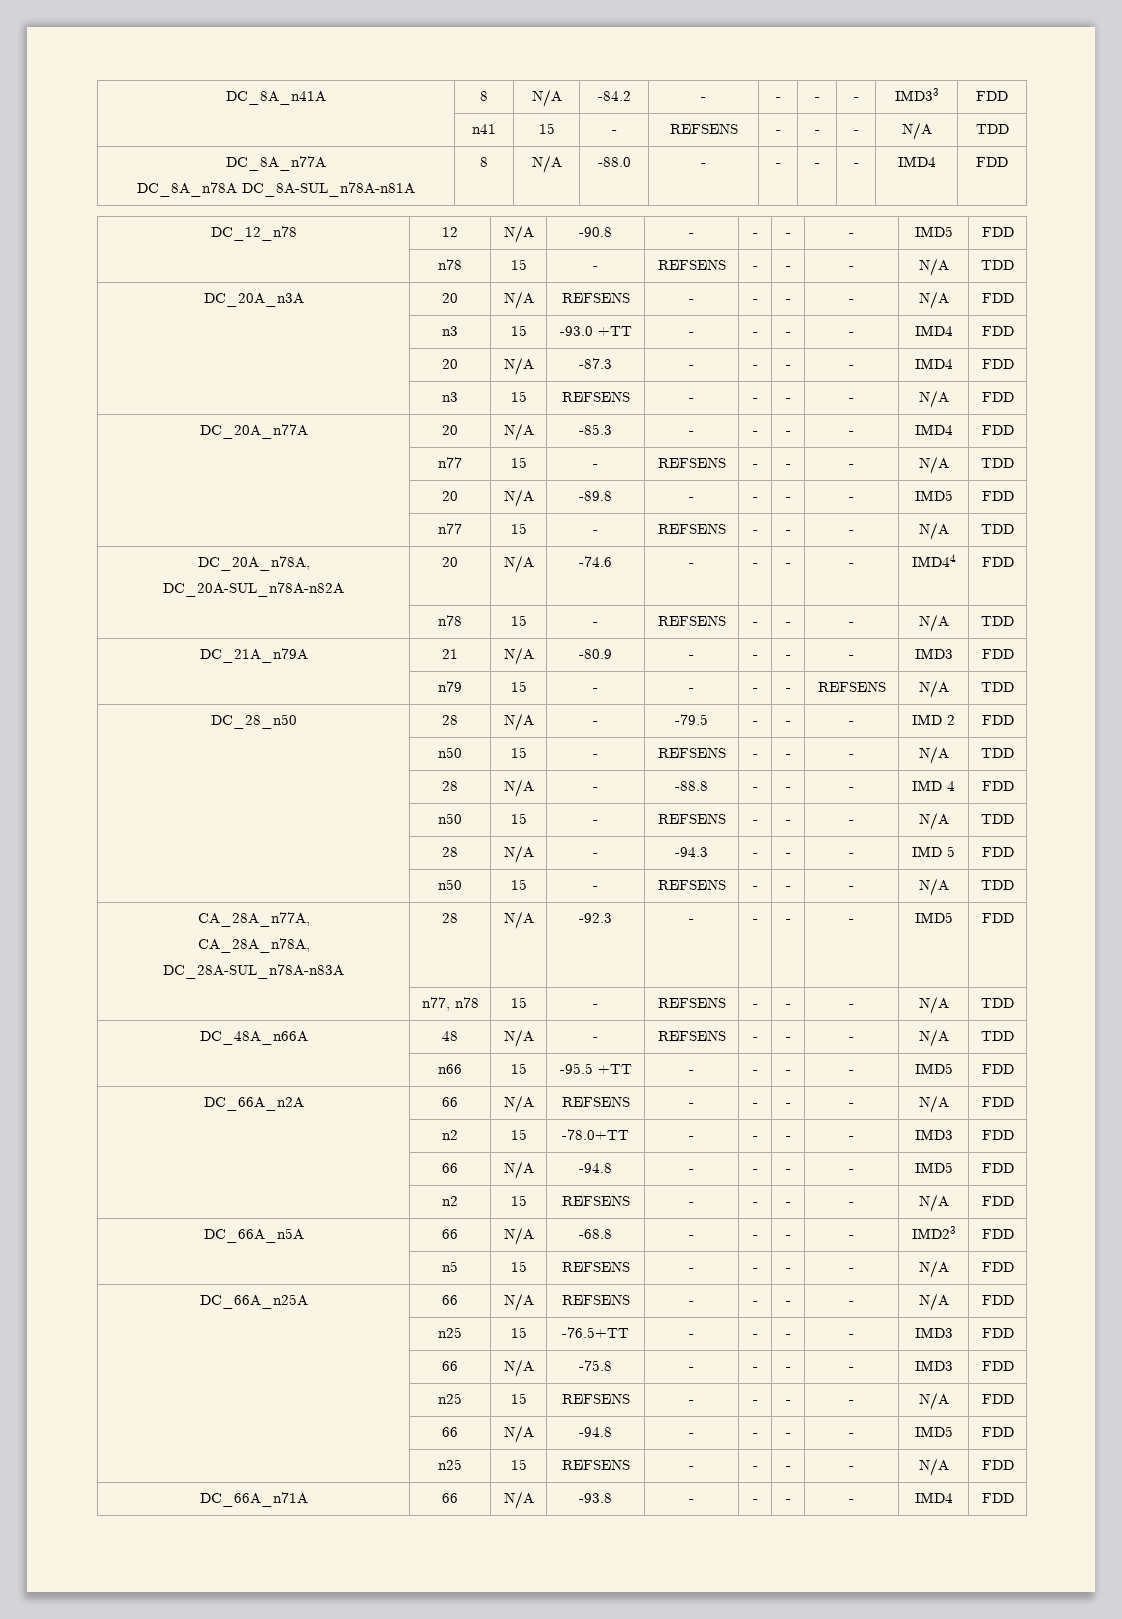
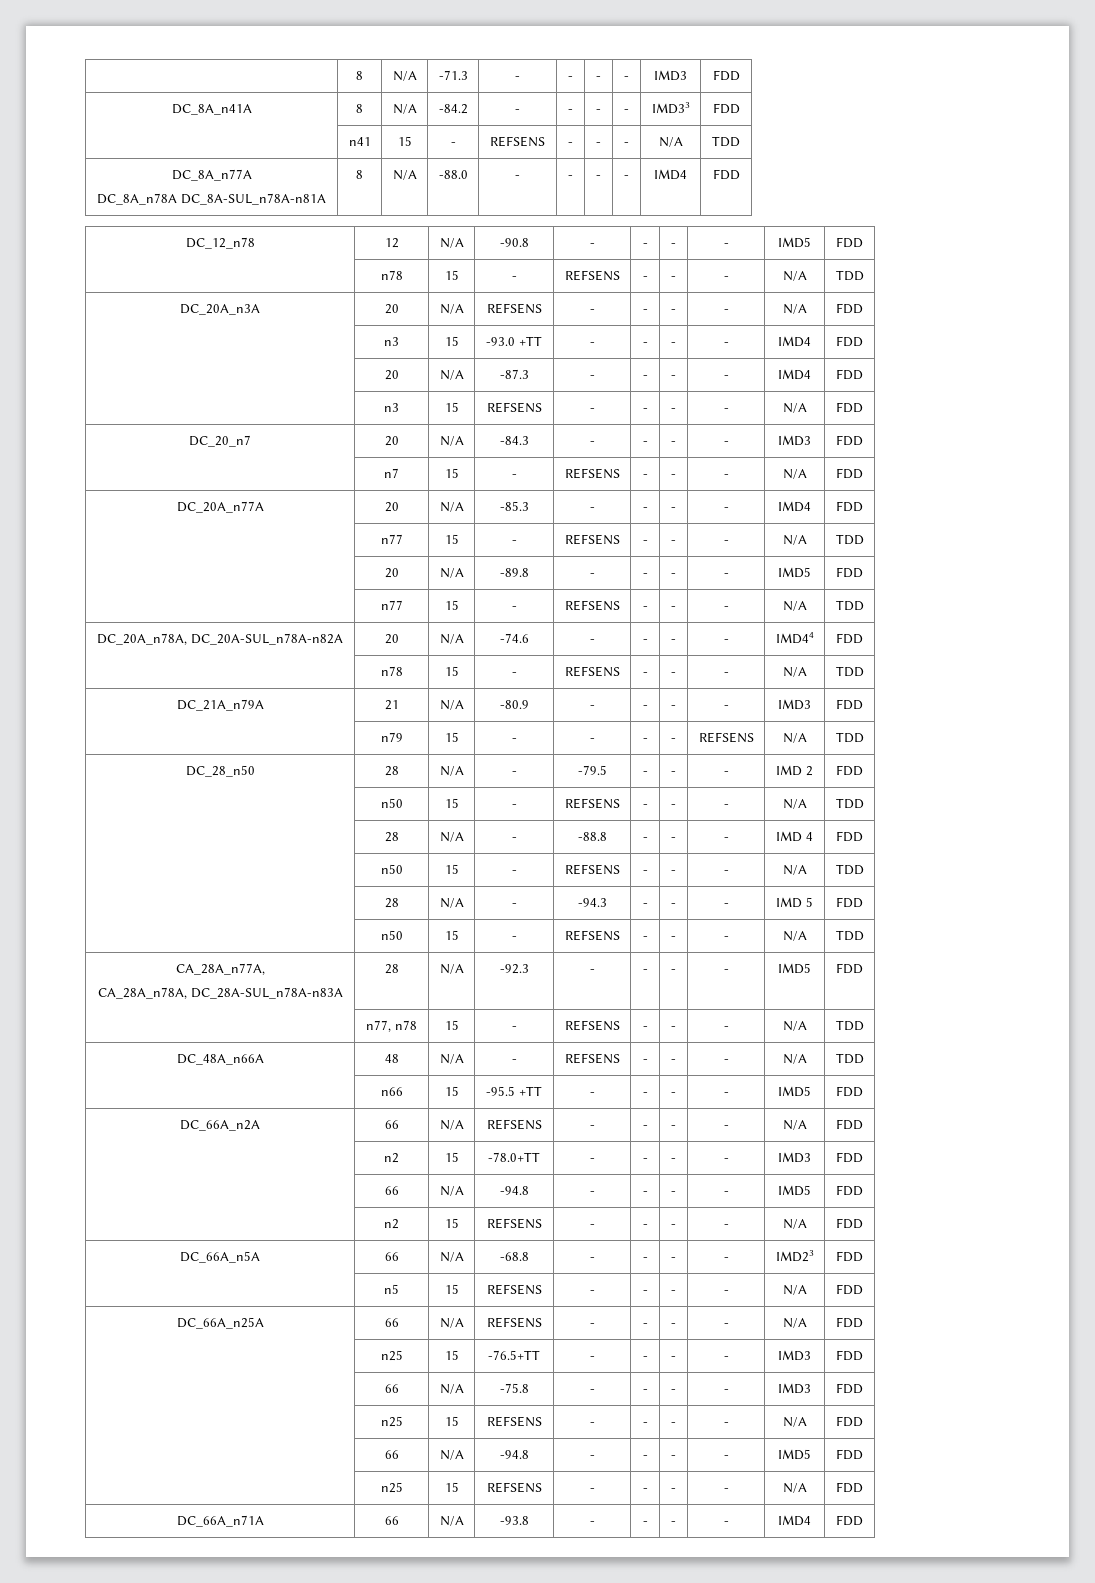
(226, 98) none -> [356,71,363,80] [392,71,417,81] [438,70,468,80] [515,76,520,80] [568,76,573,80] [596,76,601,80] [624,76,629,80] [654,70,687,81] [712,70,740,81] | 8 | N/A | -71.3 | - | - | - | - | IMD3 | FDD //
(1014, 397) none -> [189,435,251,447] [384,436,399,446] [439,436,464,446] [499,436,529,445] [589,441,595,445] [642,441,648,445] [671,441,676,445] [723,441,729,445] [778,435,811,446] [836,435,863,446] [384,468,399,478] [444,468,459,478] [511,474,517,478] [564,468,620,479] [642,474,648,478] [671,474,676,478] [723,474,729,478] [782,469,807,479] [836,468,863,479] // DC_20_n7 | 20 | N/A | -84.3 | - | - | - | - | IMD3 | FDD // | n7 | 15 | - | REFSENS | - | - | - | N/A | FDD

